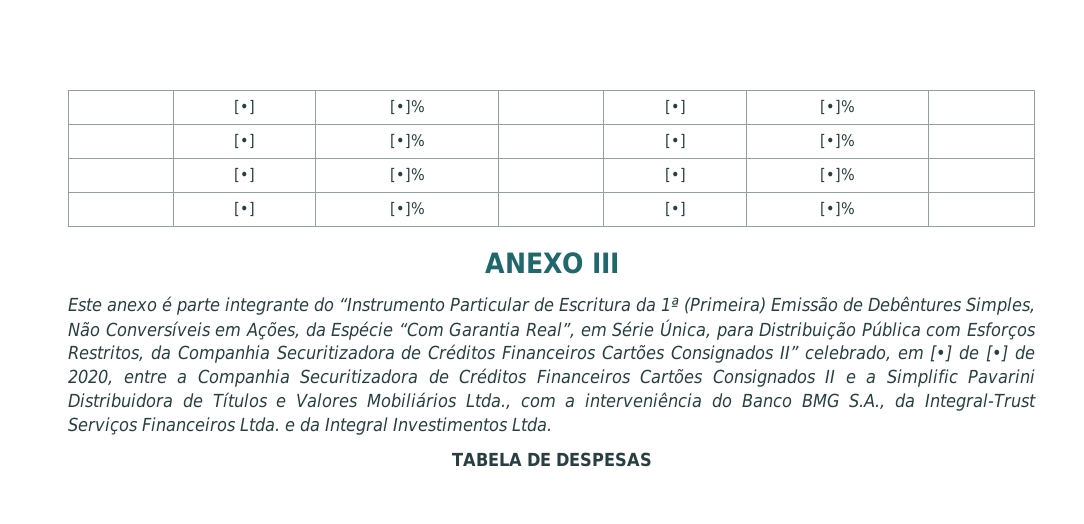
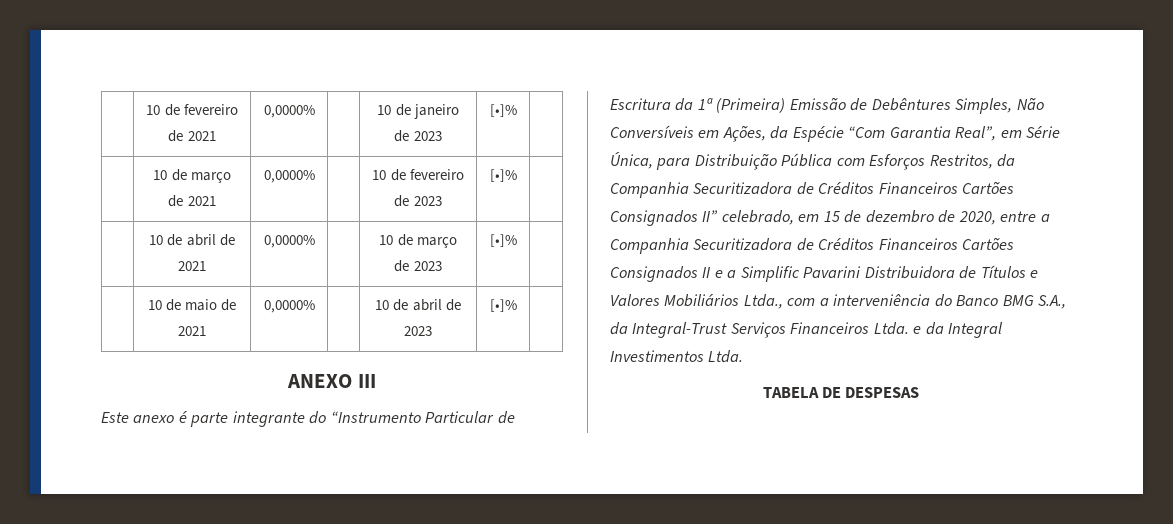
[234,99,255,115] [389,99,425,115] [664,99,686,115] [820,99,855,115] [234,133,255,149] [389,133,425,149] [664,133,686,149] [820,133,855,149] [234,167,255,183] [389,167,425,183] [664,167,686,183] [820,167,855,183] [234,201,255,217] [389,201,425,217] [664,201,686,217] | [•] | [•]% | | [•] | [•]% | // | [•] | [•]% | | [•] | [•]% | // | [•] | [•]% | | [•] | [•]% | // | [•] | [•]% | | [•] -> [146,104,238,116] [168,130,216,142] [263,105,315,118] [377,104,459,119] [394,130,442,142] [489,104,517,117] [153,169,231,183] [168,195,216,207] [263,170,315,183] [372,169,464,181] [394,195,442,207] [489,169,517,182] [149,234,235,246] [178,261,206,271] [263,235,315,248] [379,234,457,248] [394,260,442,272] [489,234,517,247] [147,299,237,311] [178,326,206,336] [263,300,315,313] [375,299,461,311] [404,326,432,336] | 10 de fevereiro de 2021 | 0,0000% | | 10 de janeiro de 2023 | [•]% | // | 10 de março de 2021 | 0,0000% | | 10 de fevereiro de 2023 | [•]% | // | 10 de abril de 2021 | 0,0000% | | 10 de março de 2023 | [•]% | // | 10 de maio de 2021 | 0,0000% | | 10 de abril de 2023
[930,345,1009,362] [•] de [•] -> [823,210,934,223] 15 de dezembro

